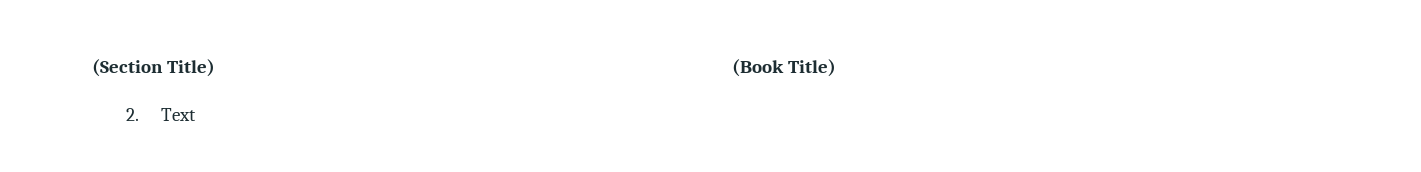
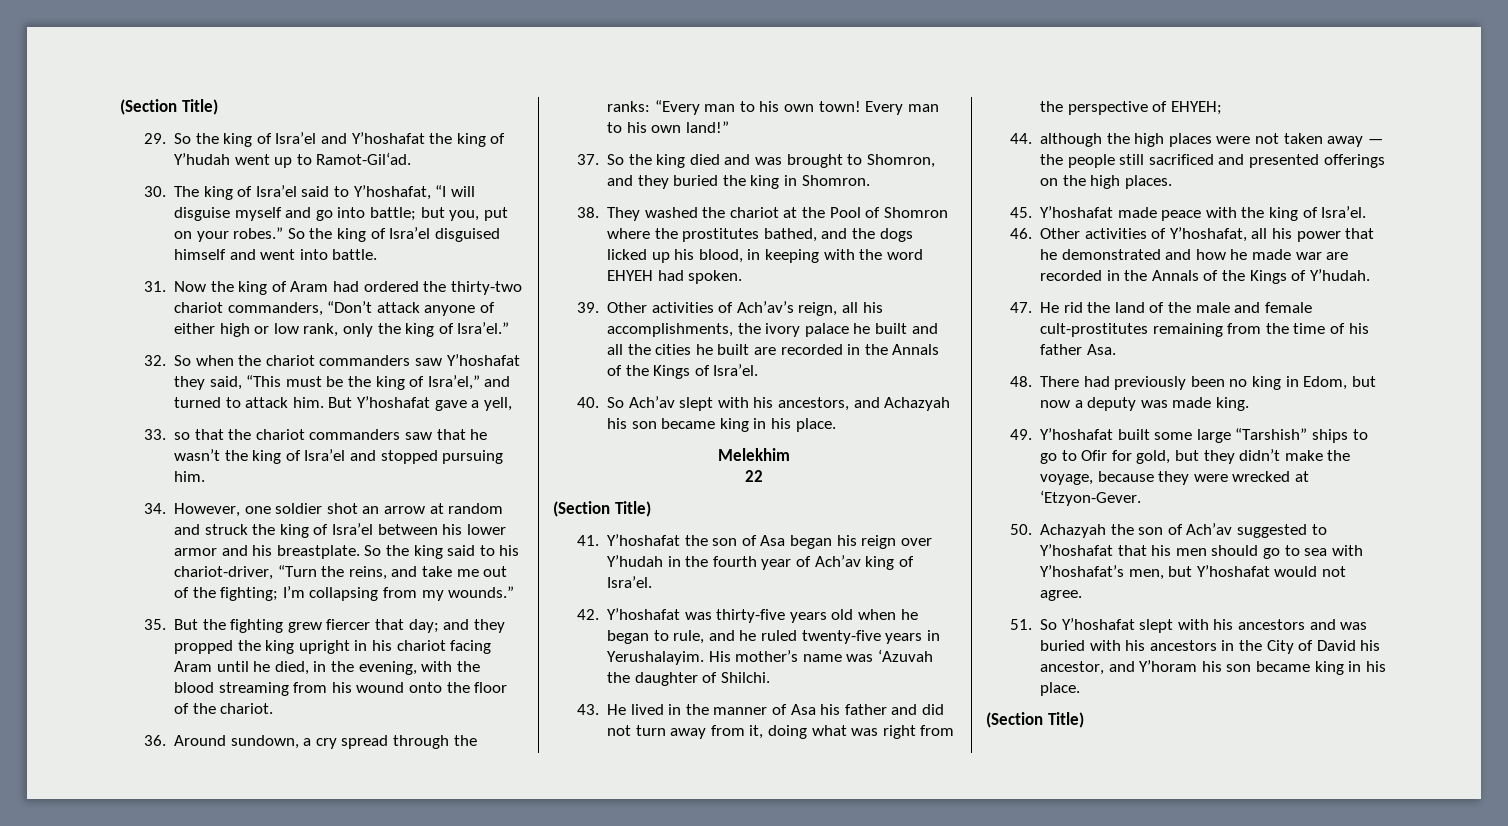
[92,59,216,77] [126,108,196,121] [732,59,784,77] (Section Title) // 2. Text // (Book -> [120,99,218,115] [143,132,506,147] [174,152,412,168] [143,185,475,200] [174,207,508,221] [174,227,500,242] [174,249,378,260] [143,281,522,295] [174,301,496,316] [174,322,510,337] [143,354,520,366] [174,375,511,390] [174,396,512,411] [143,429,488,440] [174,449,504,464] [174,471,206,482] [143,503,504,517] [174,523,506,538] [174,545,520,559] [174,565,508,580] [174,586,515,601] [143,619,505,633] [174,640,492,654] [174,661,480,675] [174,682,508,696] [174,703,274,714] [143,735,477,749] [607,100,939,115] [607,121,729,133] [576,154,935,168] [607,175,870,189] [576,207,948,221] [607,228,913,242] [607,249,923,263] [607,270,743,284] [576,301,883,316] [607,323,938,337] [607,344,940,355] [607,364,759,379] [576,396,951,411] [607,418,836,432] [718,448,790,461] [745,470,763,482] [553,501,651,517] [576,534,932,549] [607,555,914,570] [607,576,653,588] [576,608,918,623] [607,630,940,644] [607,649,934,665] [607,672,770,686] [576,704,945,715] [607,725,955,739] [1040,101,1222,115] [1009,133,1383,147] [1040,154,1385,168] [1040,175,1172,189] [1009,206,1367,221] [1009,227,1375,242] [1040,249,1349,260] [1040,269,1370,284] [1009,302,1312,313] [1040,323,1369,337] [1040,344,1116,355] [1009,376,1376,390] [1040,397,1250,411] [1009,428,1368,443] [1040,449,1351,464] [1040,471,1310,485] [1040,490,1142,506] [1009,523,1327,538] [1040,544,1363,559] [1040,565,1347,580] [1040,590,1083,601] [1009,618,1368,633] [1040,640,1381,654] [1040,660,1386,675] [1040,682,1081,696] [986,712,1043,728] (Section Title) // 29. So the king of Isra’el and Y’hoshafat the king of Y’hudah went up to Ramot-Gil‘ad. // 30. The king of Isra’el said to Y’hoshafat, “I will disguise myself and go into battle; but you, put on your robes.” So the king of Isra’el disguised himself and went into battle. // 31. Now the king of Aram had ordered the thirty-two chariot commanders, “Don’t attack anyone of either high or low rank, only the king of Isra’el.” // 32. So when the chariot commanders saw Y’hoshafat they said, “This must be the king of Isra’el,” and turned to attack him. But Y’hoshafat gave a yell, // 33. so that the chariot commanders saw that he wasn’t the king of Isra’el and stopped pursuing him. // 34. However, one soldier shot an arrow at random and struck the king of Isra’el between his lower armor and his breastplate. So the king said to his chariot-driver, “Turn the reins, and take me out of the fighting; I’m collapsing from my wounds.” // 35. But the fighting grew fiercer that day; and they propped the king upright in his chariot facing Aram until he died, in the evening, with the blood streaming from his wound onto the floor of the chariot. // 36. Around sundown, a cry spread through the ranks: “Every man to his own town! Every man to his own land!” // 37. So the king died and was brought to Shomron, and they buried the king in Shomron. // 38. They washed the chariot at the Pool of Shomron where the prostitutes bathed, and the dogs licked up his blood, in keeping with the word EHYEH had spoken. // 39. Other activities of Ach’av’s reign, all his accomplishments, the ivory palace he built and all the cities he built are recorded in the Annals of the Kings of Isra’el. // 40. So Ach’av slept with his ancestors, and Achazyah his son became king in his place. // Melekhim // 22 // (Section Title) // 41. Y’hoshafat the son of Asa began his reign over Y’hudah in the fourth year of Ach’av king of Isra’el. // 42. Y’hoshafat was thirty-five years old when he began to rule, and he ruled twenty-five years in Yerushalayim. His mother’s name was ‘Azuvah the daughter of Shilchi. // 43. He lived in the manner of Asa his father and did not turn away from it, doing what was right from the perspective of EHYEH; // 44. although the high places were not taken away — the people still sacrificed and presented offerings on the high places. // 45. Y’hoshafat made peace with the king of Isra’el. // 46. Other activities of Y’hoshafat, all his power that he demonstrated and how he made war are recorded in the Annals of the Kings of Y’hudah. // 47. He rid the land of the male and female cult-prostitutes remaining from the time of his father Asa. // 48. There had previously been no king in Edom, but now a deputy was made king. // 49. Y’hoshafat built some large “Tarshish” ships to go to Ofir for gold, but they didn’t make the voyage, because they were wrecked at ‘Etzyon-Gever. // 50. Achazyah the son of Ach’av suggested to Y’hoshafat that his men should go to sea with Y’hoshafat’s men, but Y’hoshafat would not agree. // 51. So Y’hoshafat slept with his ancestors and was buried with his ancestors in the City of David his ancestor, and Y’horam his son became king in his place. // (Section

